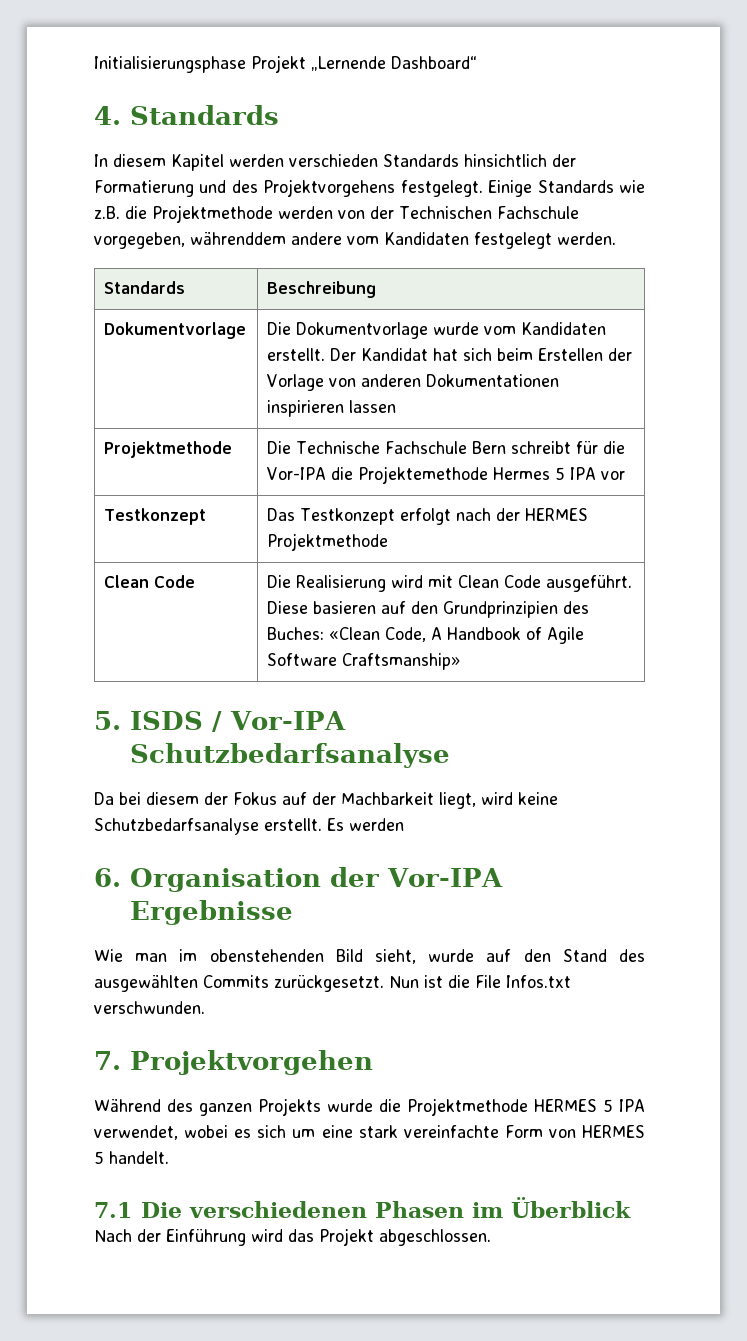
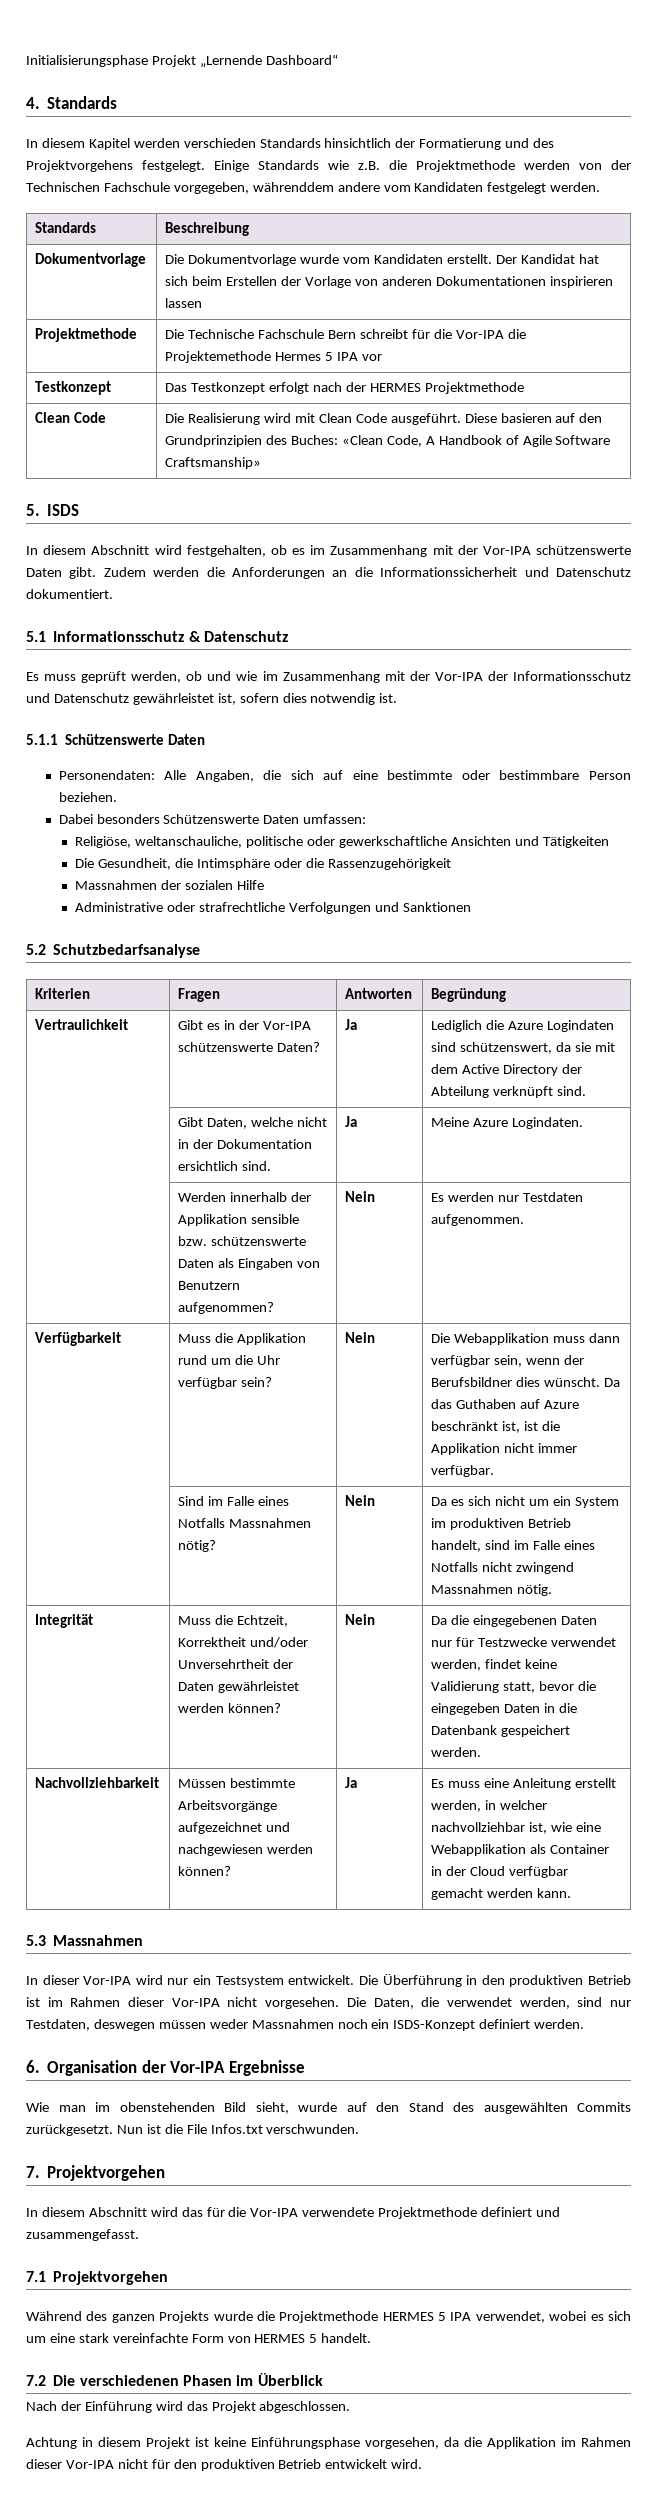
[211,711,346,732] [129,743,450,768] [94,792,558,809] [94,818,404,835] / Vor-IPA Schutzbedarfsanalyse // Da bei diesem der Fokus auf der Machbarkeit liegt, wird keine Schutzbedarfsanalyse erstellt. Es werden -> [26,545,632,557] [26,567,631,579] [26,589,113,599] [26,631,288,642] [26,671,631,683] [26,693,398,705] [26,734,206,745] [58,770,631,782] [58,792,117,802] [58,814,367,824] [75,836,609,848] [75,858,451,870] [75,880,265,890] [75,902,471,914] [26,944,201,958] [35,988,91,999] [178,988,221,1002] [345,988,413,999] [431,988,507,1002] [35,1019,129,1030] [178,1020,311,1030] [178,1042,321,1052] [345,1019,358,1030] [431,1020,614,1032] [431,1042,615,1054] [431,1064,582,1076] [431,1086,587,1098] [178,1117,327,1129] [178,1139,313,1149] [178,1161,272,1171] [345,1116,358,1127] [431,1117,584,1129] [178,1192,312,1202] [178,1214,300,1226] [178,1236,307,1246] [178,1258,320,1270] [178,1281,241,1290] [178,1302,275,1314] [345,1191,376,1202] [431,1192,583,1202] [431,1214,525,1226] [35,1332,122,1346] [178,1333,307,1345] [178,1355,280,1365] [178,1377,273,1389] [345,1332,376,1343] [431,1333,620,1345] [431,1355,584,1367] [431,1377,620,1387] [431,1399,579,1409] [431,1421,560,1433] [431,1443,578,1455] [431,1465,495,1477] [178,1496,289,1506] [178,1518,312,1528] [178,1540,217,1552] [345,1495,376,1506] [431,1496,619,1508] [431,1518,572,1530] [431,1540,595,1552] [431,1562,575,1574] [431,1584,553,1596] [35,1614,94,1628] [178,1615,289,1627] [178,1637,309,1648] [178,1659,294,1669] [178,1681,300,1693] [178,1703,282,1713] [345,1614,376,1625] [431,1615,597,1627] [431,1637,616,1647] [431,1659,558,1671] [431,1681,596,1693] [431,1703,577,1715] [431,1725,571,1737] [431,1747,482,1757] [35,1777,160,1788] [178,1778,296,1788] [178,1800,278,1812] [178,1822,291,1834] [178,1844,314,1856] [178,1866,232,1876] [345,1777,358,1788] [431,1778,616,1790] [431,1800,548,1812] [431,1822,601,1834] [431,1844,610,1856] [431,1866,568,1878] [431,1888,572,1900] [26,1935,144,1946] [26,1974,632,1987] [26,1997,631,2009] [26,2019,585,2031] // In diesem Abschnitt wird festgehalten, ob es im Zusammenhang mit der Vor-IPA schützenswerte Daten gibt. Zudem werden die Anforderungen an die Informationssicherheit und Datenschutz dokumentiert. // 5.1 Informationsschutz & Datenschutz // Es muss geprüft werden, ob und wie im Zusammenhang mit der Vor-IPA der Informationsschutz und Datenschutz gewährleistet ist, sofern dies notwendig ist. // 5.1.1 Schützenswerte Daten // Personendaten: Alle Angaben, die sich auf eine bestimmte oder bestimmbare Person beziehen. // Dabei besonders Schützenswerte Daten umfassen: // Religiöse, weltanschauliche, politische oder gewerkschaftliche Ansichten und Tätigkeiten // Die Gesundheit, die Intimsphäre oder die Rassenzugehörigkeit // Massnahmen der sozialen Hilfe // Administrative oder strafrechtliche Verfolgungen und Sanktionen // 5.2 Schutzbedarfsanalyse // Kriterien | Fragen | Antworten | Begründung // Vertraulichkeit | Gibt es in der Vor-IPA schützenswerte Daten? | Ja | Lediglich die Azure Logindaten sind schützenswert, da sie mit dem Active Directory der Abteilung verknüpft sind. // | Gibt Daten, welche nicht in der Dokumentation ersichtlich sind. | Ja | Meine Azure Logindaten. // | Werden innerhalb der Applikation sensible bzw. schützenswerte Daten als Eingaben von Benutzern aufgenommen? | Nein | Es werden nur Testdaten aufgenommen. // Verfügbarkeit | Muss die Applikation rund um die Uhr verfügbar sein? | Nein | Die Webapplikation muss dann verfügbar sein, wenn der Berufsbildner dies wünscht. Da das Guthaben auf Azure beschränkt ist, ist die Applikation nicht immer verfügbar. // | Sind im Falle eines Notfalls Massnahmen nötig? | Nein | Da es sich nicht um ein System im produktiven Betrieb handelt, sind im Falle eines Notfalls nicht zwingend Massnahmen nötig. // Integrität | Muss die Echtzeit, Korrektheit und/oder Unversehrtheit der Daten gewährleistet werden können? | Nein | Da die eingegebenen Daten nur für Testzwecke verwendet werden, findet keine Validierung statt, bevor die eingegeben Daten in die Datenbank gespeichert werden. // Nachvollziehbarkeit | Müssen bestimmte Arbeitsvorgänge aufgezeichnet und nachgewiesen werden können? | Ja | Es muss eine Anleitung erstellt werden, in welcher nachvollziehbar ist, wie eine Webapplikation als Container in der Cloud verfügbar gemacht werden kann. // 5.3 Massnahmen // In dieser Vor-IPA wird nur ein Testsystem entwickelt. Die Überführung in den produktiven Betrieb ist im Rahmen dieser Vor-IPA nicht vorgesehen. Die Daten, die verwendet werden, sind nur Testdaten, deswegen müssen weder Massnahmen noch ein ISDS-Konzept definiert werden.
(373, 1062) none -> [26,2207,561,2219] [26,2229,139,2241] [26,2271,169,2285] // In diesem Abschnitt wird das für die Vor-IPA verwendete Projektmethode definiert und zusammengefasst. // 7.1 Projektvorgehen
[94,1202,132,1218] 7.1 -> [26,2375,46,2386] 7.2
(491, 1237) none -> [26,2437,631,2449] [26,2459,423,2471] // Achtung in diesem Projekt ist keine Einführungsphase vorgesehen, da die Applikation im Rahmen dieser Vor-IPA nicht für den produktiven Betrieb entwickelt wird.

